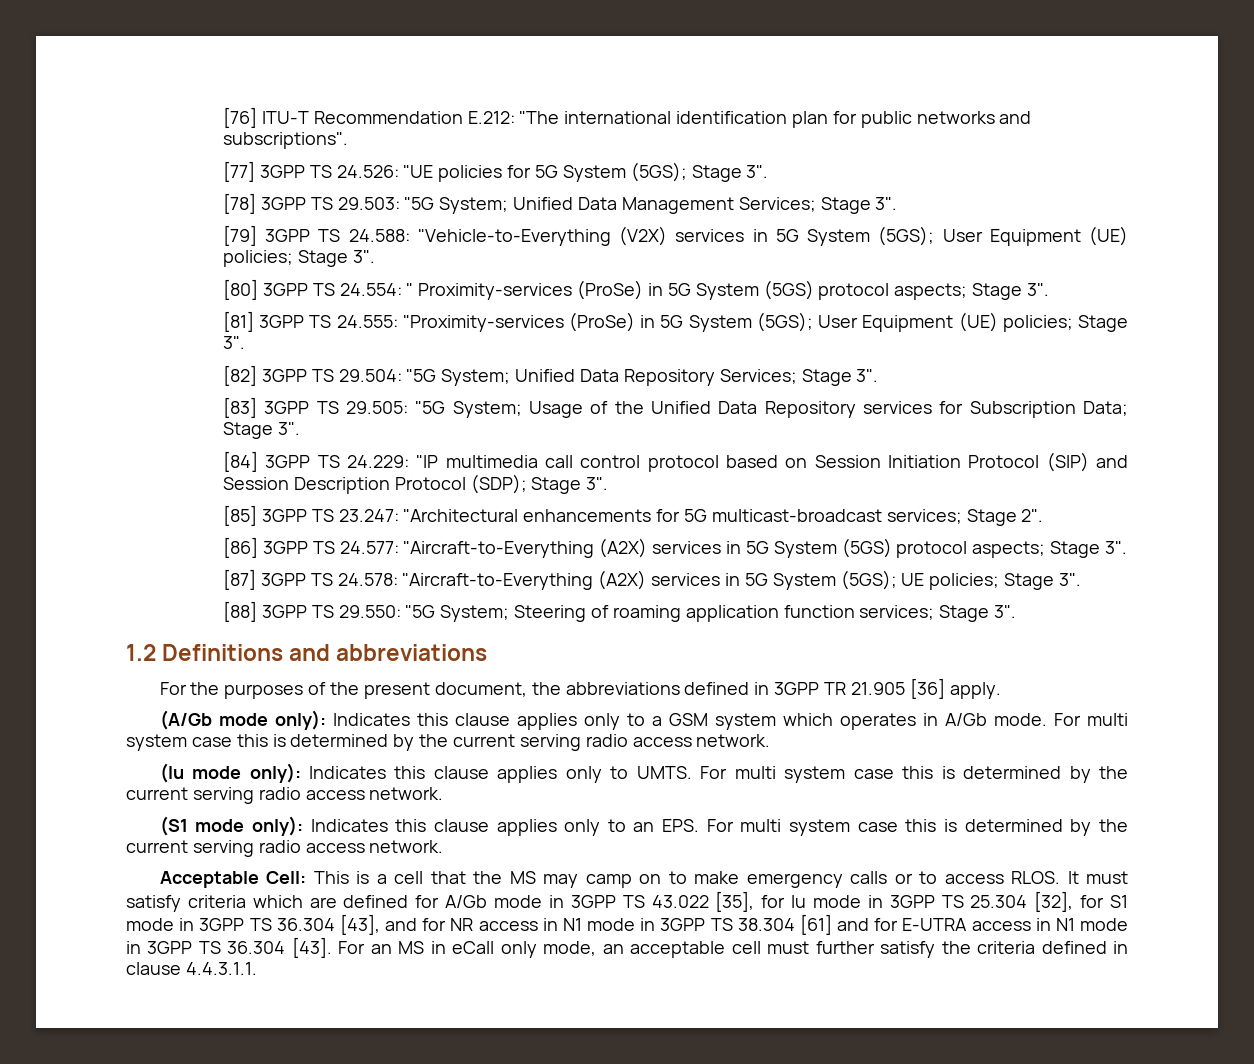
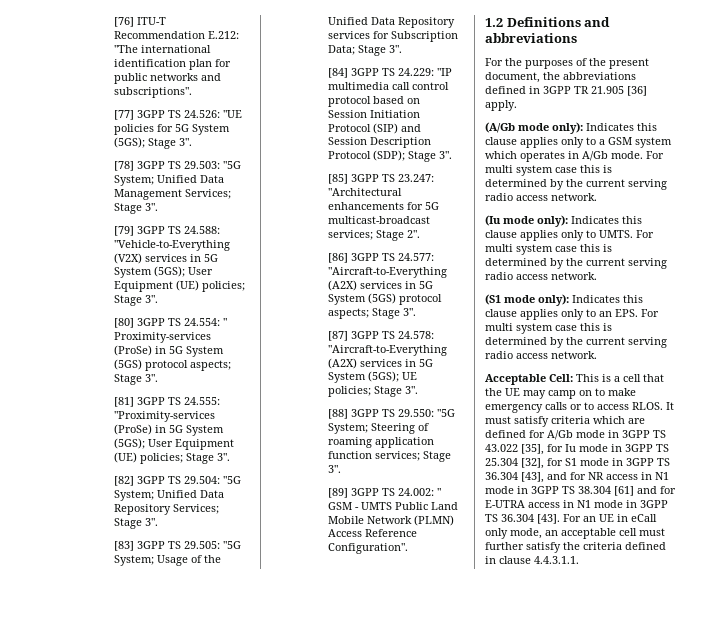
(1017, 611) none -> [328,488,442,498] [328,502,459,510] [328,515,455,526] [328,529,418,537] [328,543,409,554] // [89] 3GPP TS 24.002: " GSM - UMTS Public Land Mobile Network (PLMN) Access Reference Configuration".
[509,871,536,884] MS -> [505,388,520,396] UE
[398,941,425,954] MS -> [599,514,614,522] UE

